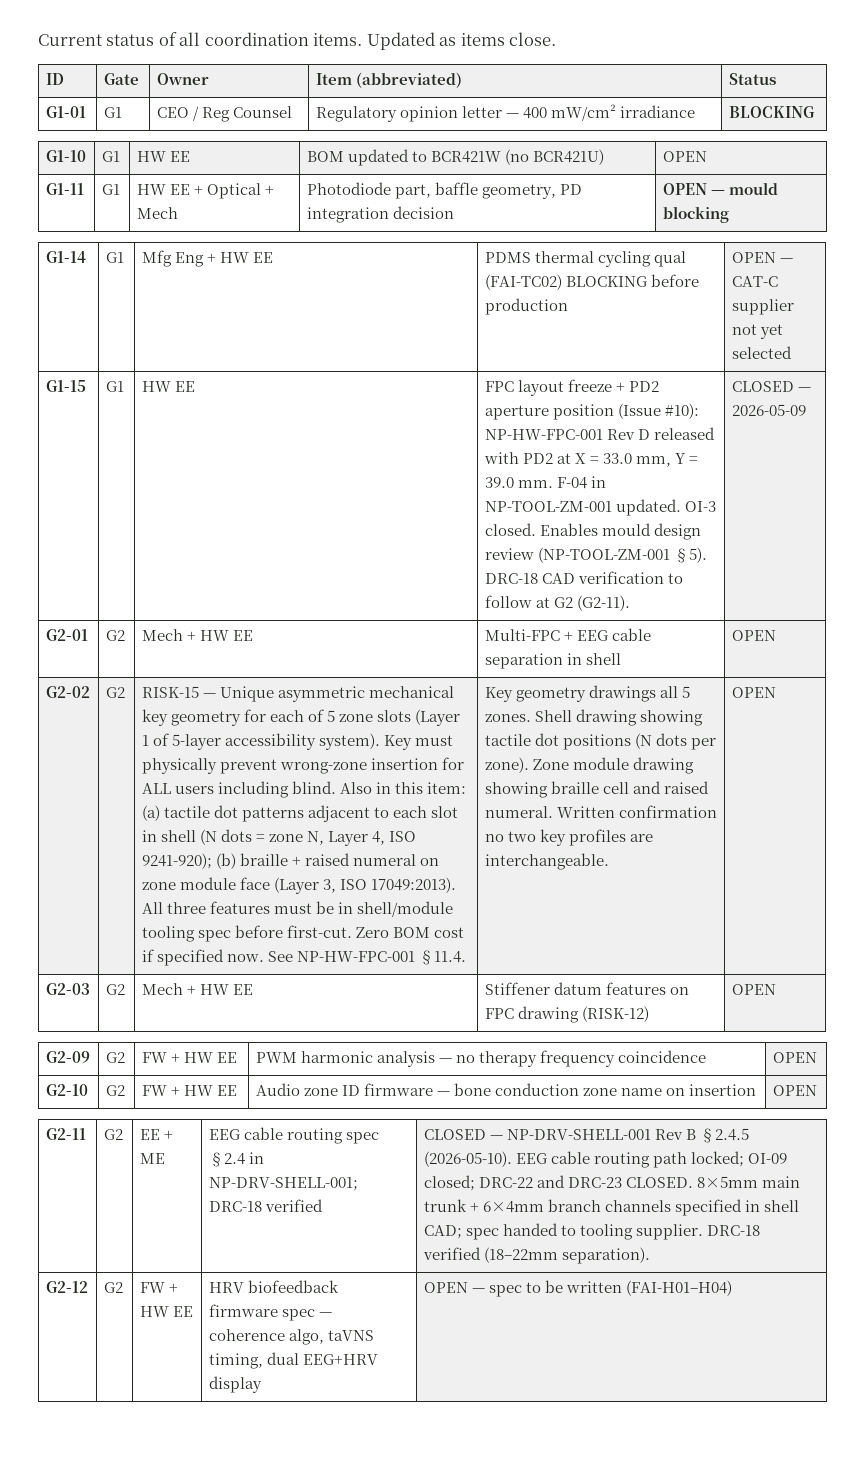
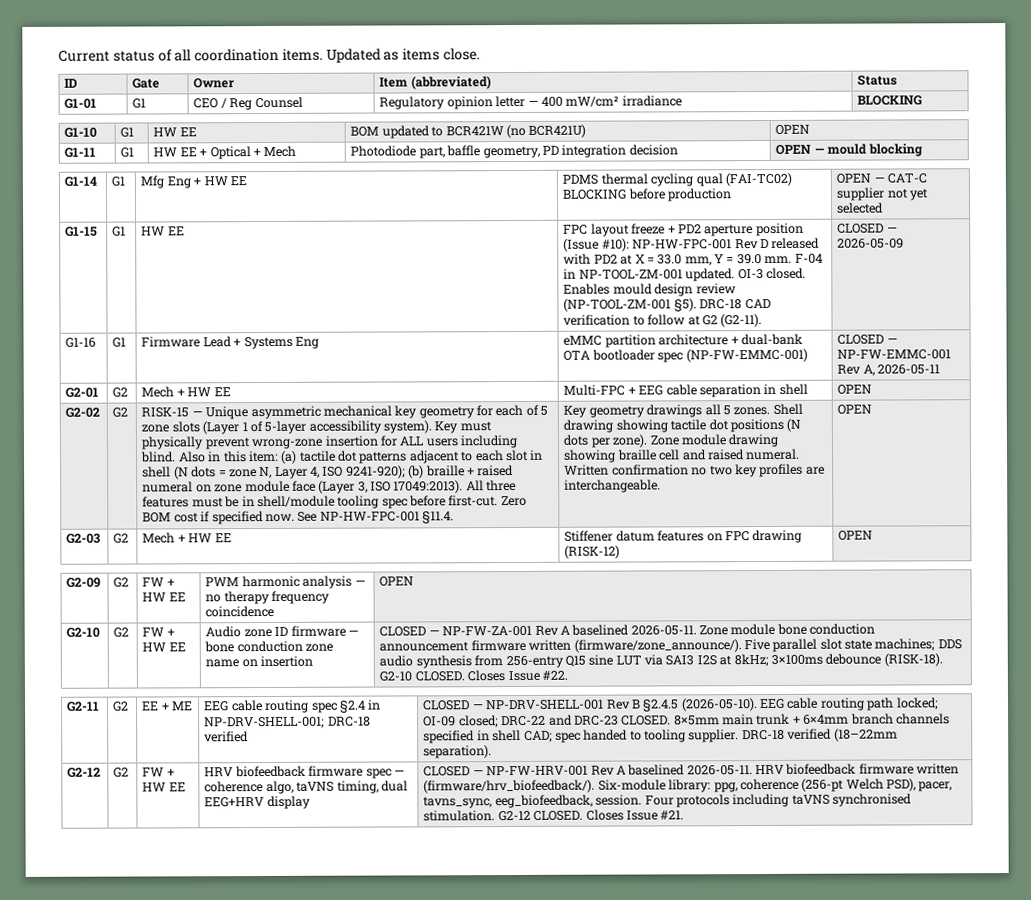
(806, 410) none -> [65,337,97,348] [112,337,127,348] [141,336,319,350] [563,333,803,348] [563,348,808,363] [837,334,898,345] [837,349,952,360] [837,364,941,376] // G1-16 | G1 | Firmware Lead + Systems Eng | eMMC partition architecture + dual-bank OTA bootloader spec (NP-FW-EMMC-001) | CLOSED — NP-FW-EMMC-001 Rev A, 2026-05-11
[772,1085,817,1096] OPEN -> [379,623,876,637] [379,638,962,653] [379,653,943,669] [379,670,568,682] CLOSED — NP-FW-ZA-001 Rev A baselined 2026-05-11. Zone module bone conduction announcement firmware written (firmware/zone_announce/). Five parallel slot state machines; DDS audio synthesis from 256-entry Q15 sine LUT via SAI3 I2S at 8kHz; 3×100ms debounce (RISK-18). G2-10 CLOSED. Closes Issue #22.
[423,1280,733,1297] OPEN — spec to be written (FAI-H01–H04) -> [423,763,960,777] [423,778,953,794] [423,793,913,809] [423,809,685,822] CLOSED — NP-FW-HRV-001 Rev A baselined 2026-05-11. HRV biofeedback firmware written (firmware/hrv_biofeedback/). Six-module library: ppg, coherence (256-pt Welch PSD), pacer, tavns_sync, eeg_biofeedback, session. Four protocols including taVNS synchronised stimulation. G2-12 CLOSED. Closes Issue #21.

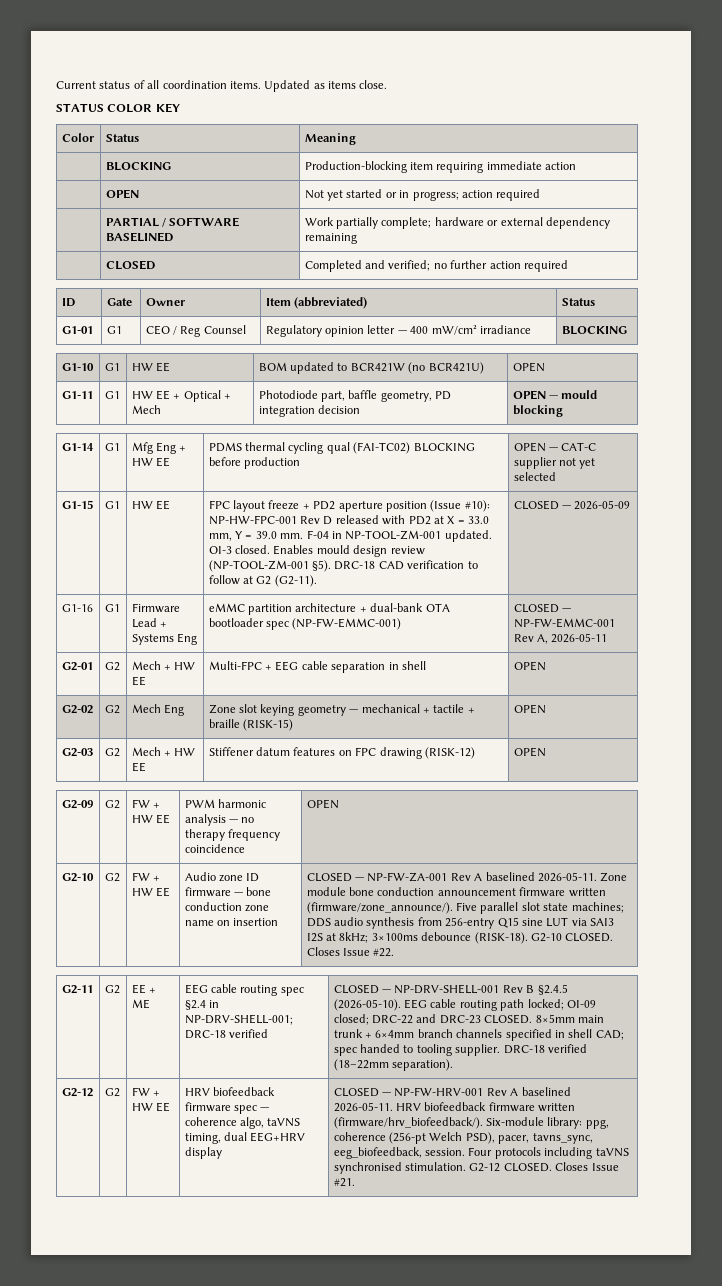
(481, 54) none -> [56,103,180,113] [61,133,94,142] [105,134,139,142] [304,133,356,145] [105,162,171,171] [304,161,577,173] [105,189,139,199] [304,189,541,201] [105,217,240,227] [105,232,174,242] [304,217,610,229] [304,233,357,244] [105,260,156,270] [304,260,568,272] // STATUS COLOR KEY // Color | Status | Meaning // | BLOCKING | Production-blocking item requiring immediate action // | OPEN | Not yet started or in progress; action required // | PARTIAL / SOFTWARE BASELINED | Work partially complete; hardware or external dependency remaining // | CLOSED | Completed and verified; no further action required
[141,404,549,420] [141,420,492,435] [141,434,518,450] [141,449,544,464] [142,465,515,480] [142,479,517,494] [142,495,527,509] [142,511,455,525] [563,403,803,418] [563,418,802,433] [563,433,779,448] [563,448,801,463] [564,463,825,478] [564,479,662,493] RISK-15 — Unique asymmetric mechanical key geometry for each of 5 zone slots (Layer 1 of 5-layer accessibility system). Key must physically prevent wrong-zone insertion for ALL users including blind. Also in this item: (a) tactile dot patterns adjacent to each slot in shell (N dots = zone N, Layer 4, ISO 9241-920); (b) braille + raised numeral on zone module face (Layer 3, ISO 17049:2013). All three features must be in shell/module tooling spec before first-cut. Zero BOM cost if specified now. See NP-HW-FPC-001 §11.4. | Key geometry drawings all 5 zones. Shell drawing showing tactile dot positions (N dots per zone). Zone module drawing showing braille cell and raised numeral. Written confirmation no two key profiles are interchangeable. -> [131,704,185,716] [208,704,475,716] [208,719,294,731] Mech Eng | Zone slot keying geometry — mechanical + tactile + braille (RISK-15)

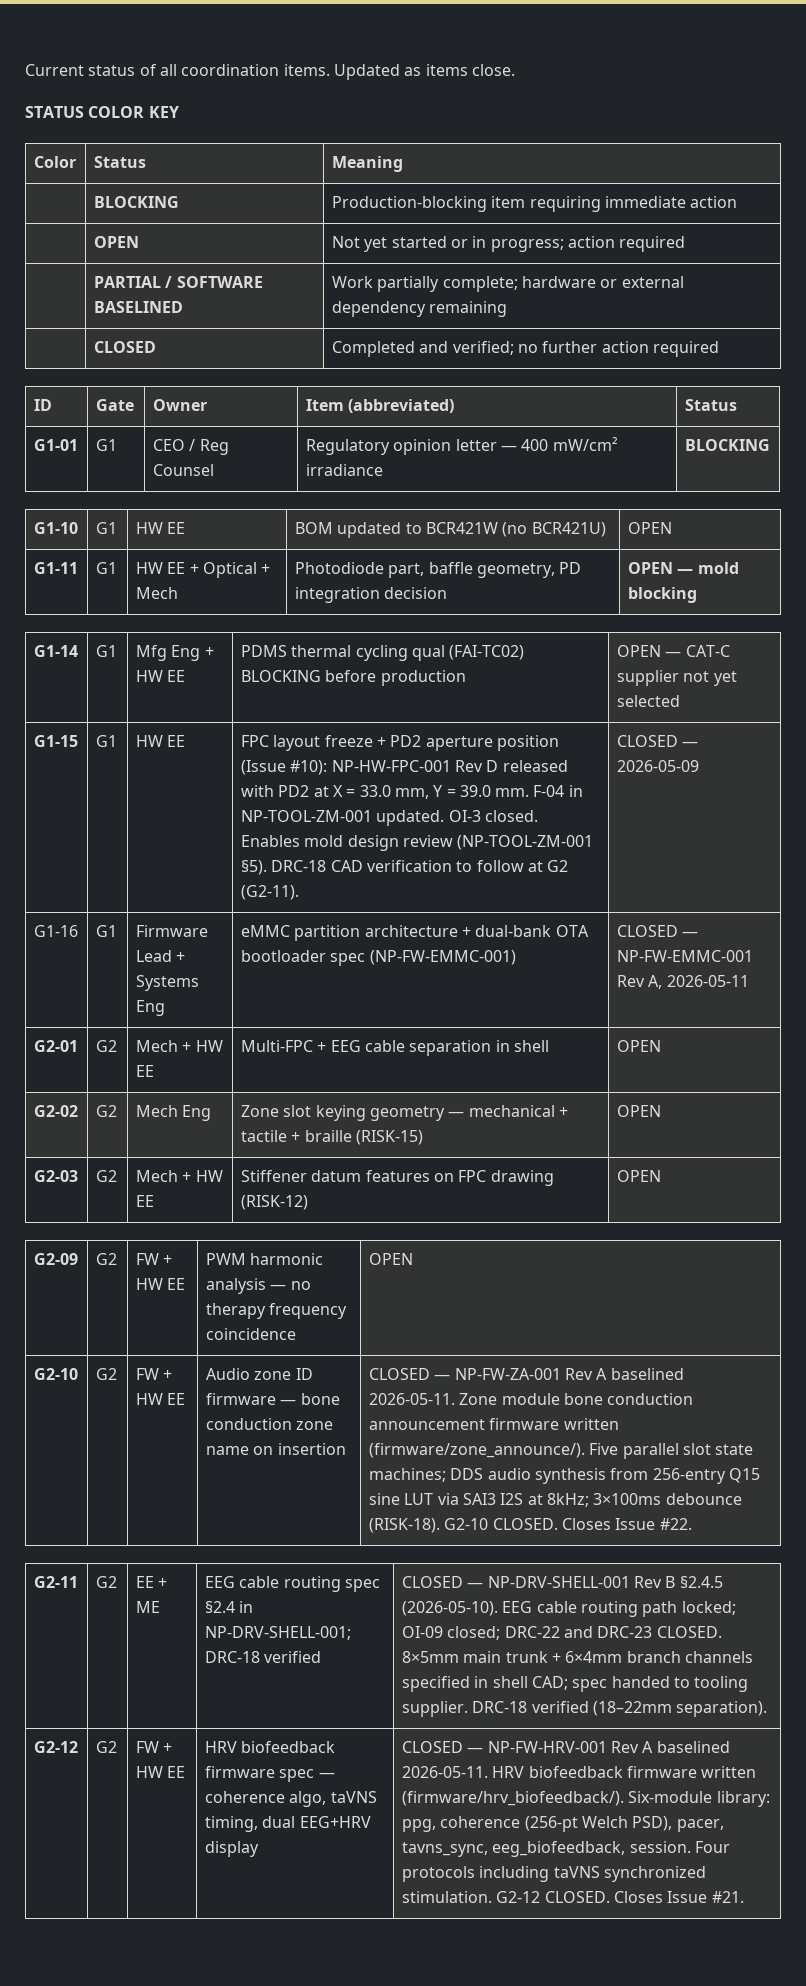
[561,390,598,399] mould -> [697,562,739,574] mold
[316,545,350,554] mould -> [304,835,344,847] mold
[333,1162,402,1174] synchronised -> [603,1866,706,1882] synchronized

